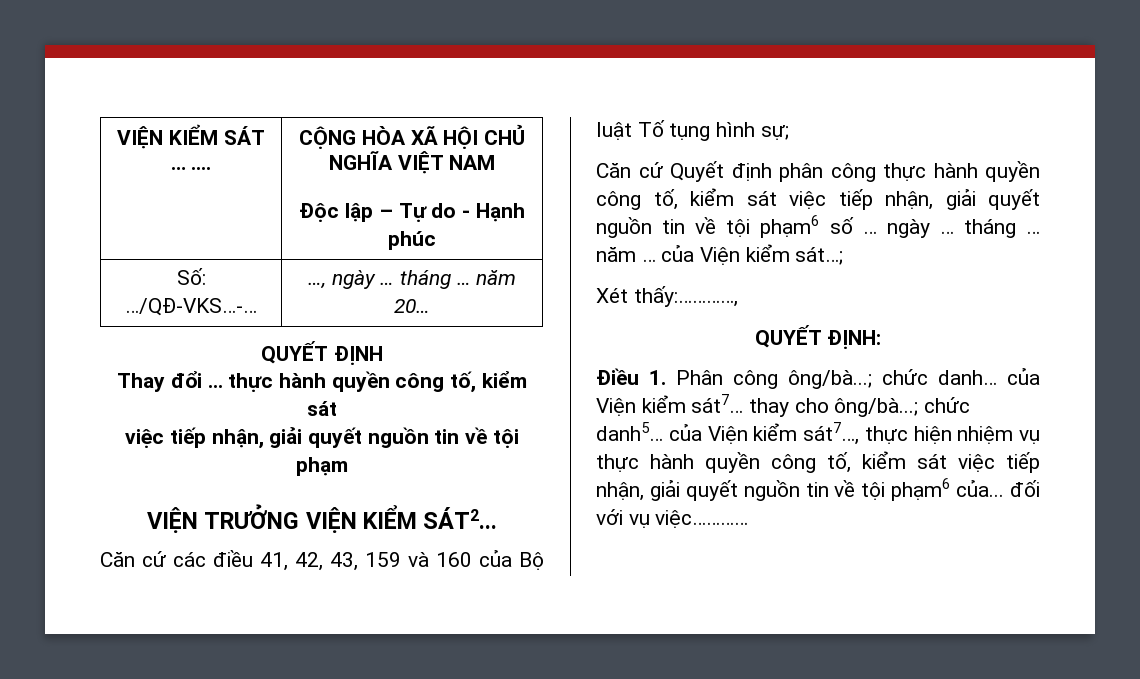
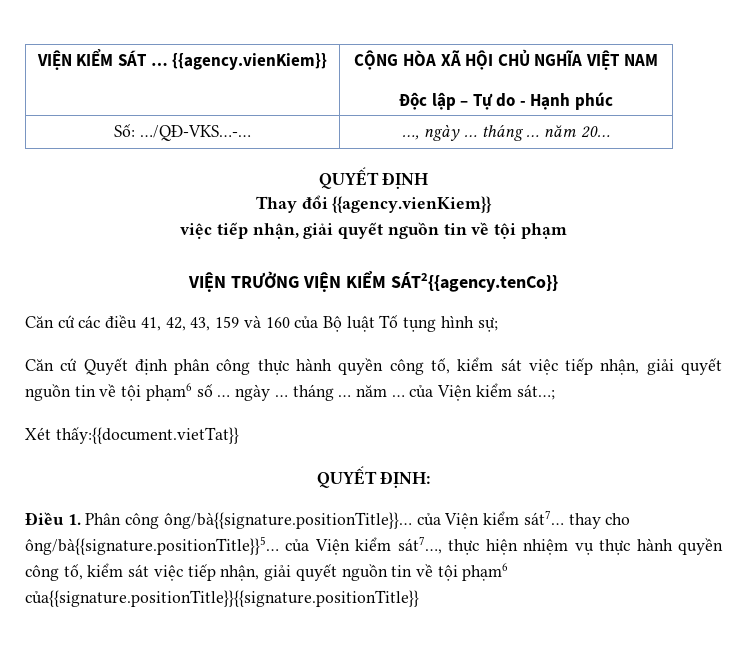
[191,167,212,170] .... -> [172,53,328,70] {{agency.vienKiem}}
[207,371,527,393] [307,401,337,416] ... thực hành quyền công tố, kiểm sát -> [332,196,493,213] {{agency.vienKiem}}
[423,507,498,529] SÁT2... -> [390,272,558,292] SÁT2{{agency.tenCo}}
[633,286,738,307] thấy:…………, -> [55,427,239,444] thấy:{{document.vietTat}}
[788,369,997,389] ông/bà...; chức danh… -> [163,512,412,529] ông/bà{{signature.positionTitle}}…
[834,397,971,417] [596,422,663,441] ông/bà...; chức danh5… -> [25,536,279,555] ông/bà{{signature.positionTitle}}5…
[956,480,1040,497] [596,509,749,528] của... đối với vụ việc………… -> [25,590,419,607] của{{signature.positionTitle}}{{signature.positionTitle}}

